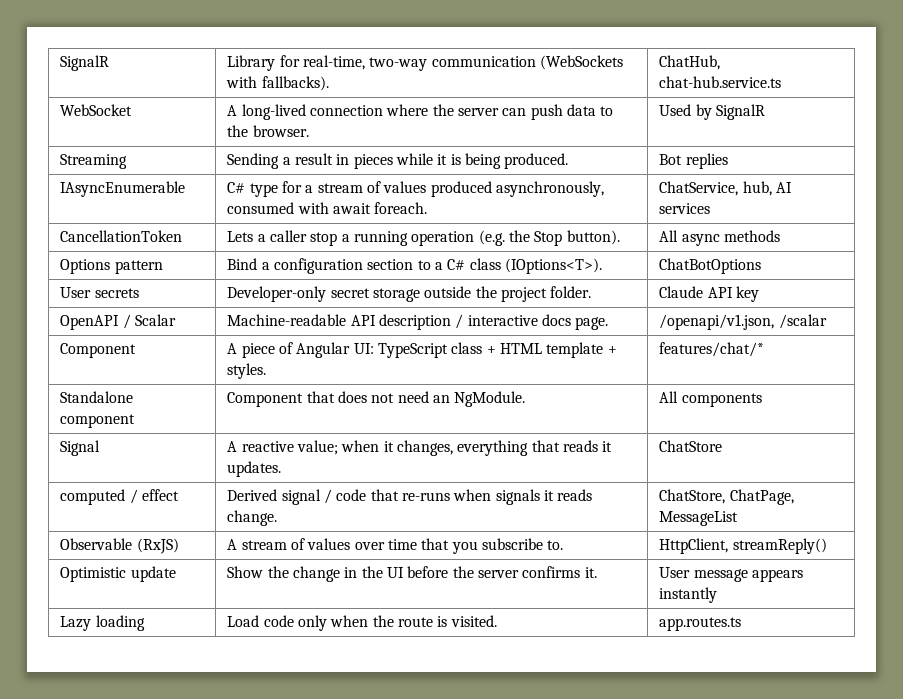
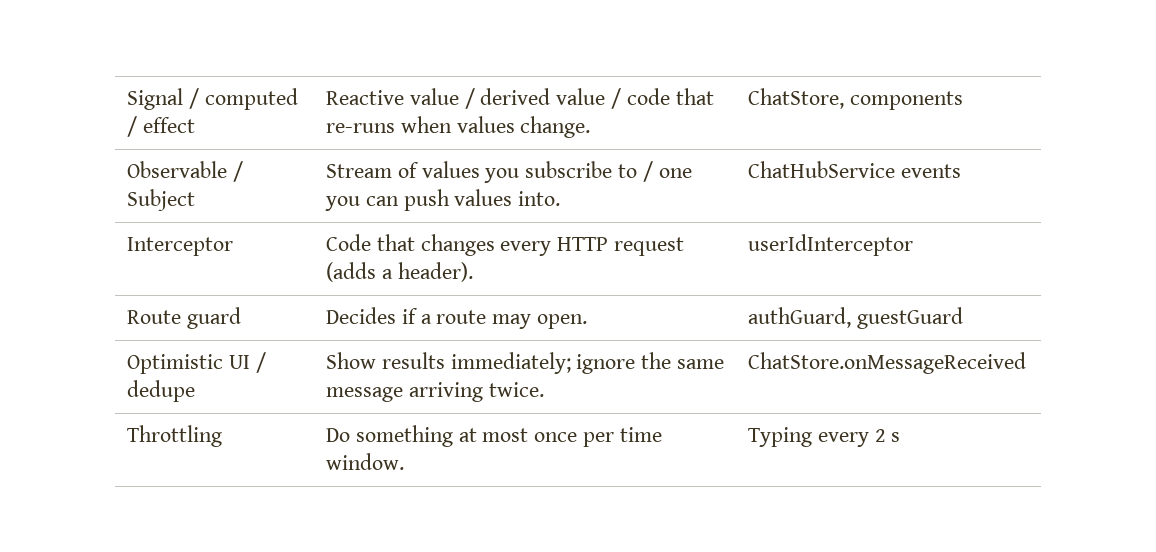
[60,55,110,71] [227,55,623,71] [226,76,329,91] [659,55,721,70] [659,76,782,88] [60,104,133,116] [227,104,614,120] [227,125,309,137] [659,104,765,120] [60,154,128,169] [227,153,569,169] [659,153,728,169] [60,181,186,197] [227,181,604,197] [227,202,428,214] [659,181,792,196] [659,203,711,214] [60,230,183,242] [227,230,620,246] [659,230,780,246] [60,259,163,274] [227,258,602,274] [659,258,762,274] [60,287,139,298] [227,286,592,302] [659,286,759,302] [60,314,176,330] [227,314,609,330] [659,314,827,330] [60,343,137,358] [227,342,617,358] [227,363,267,379] [659,342,765,357] [60,391,134,403] [60,414,136,428] [227,391,526,407] [659,391,762,407] [60,440,101,456] [227,440,613,456] [227,461,282,477] [659,440,723,452] [60,489,179,505] [227,489,321,505] SignalR | Library for real-time, two-way communication (WebSockets with fallbacks). | ChatHub, chat-hub.service.ts // WebSocket | A long-lived connection where the server can push data to the browser. | Used by SignalR // Streaming | Sending a result in pieces while it is being produced. | Bot replies // IAsyncEnumerable | C# type for a stream of values produced asynchronously, consumed with await foreach. | ChatService, hub, AI services // CancellationToken | Lets a caller stop a running operation (e.g. the Stop button). | All async methods // Options pattern | Bind a configuration section to a C# class (IOptions<T>). | ChatBotOptions // User secrets | Developer-only secret storage outside the project folder. | Claude API key // OpenAPI / Scalar | Machine-readable API description / interactive docs page. | /openapi/v1.json, /scalar // Component | A piece of Angular UI: TypeScript class + HTML template + styles. | features/chat/* // Standalone component | Component that does not need an NgModule. | All components // Signal | A reactive value; when it changes, everything that reads it updates. | ChatStore // computed / effect | Derived signal -> [127,88,298,110] [127,116,195,137] [326,88,606,109] Signal / computed / effect | Reactive value / derived value
[495,489,593,505] signals it reads -> [456,116,515,133] values
[729,489,794,505] [659,511,739,526] ChatPage, MessageList -> [849,91,963,110] components
[136,538,179,554] [227,538,564,554] [659,538,827,554] [60,566,176,582] [227,566,597,582] [659,567,803,582] [659,587,718,603] [60,615,145,631] [227,615,497,631] [659,617,742,631] (RxJS) | A stream of values over time that you subscribe to. | HttpClient, streamReply() // Optimistic update | Show the change in the UI before the server confirms it. | User message appears instantly // Lazy loading | Load code only when the route is visited. | app.routes.ts -> [232,161,243,182] [127,189,196,211] [326,161,692,183] [325,189,561,211] [748,161,961,178] [127,237,234,256] [326,234,685,256] [326,262,473,282] [748,234,914,256] [127,307,241,329] [326,307,588,329] [748,307,963,329] [127,352,266,374] [127,380,196,402] [326,352,725,374] [326,382,544,402] [748,352,1027,374] [127,425,223,447] [326,425,662,447] [326,453,405,470] [748,427,901,447] / Subject | Stream of values you subscribe to / one you can push values into. | ChatHubService events // Interceptor | Code that changes every HTTP request (adds a header). | userIdInterceptor // Route guard | Decides if a route may open. | authGuard, guestGuard // Optimistic UI / dedupe | Show results immediately; ignore the same message arriving twice. | ChatStore.onMessageReceived // Throttling | Do something at most once per time window. | Typing every 2 s

